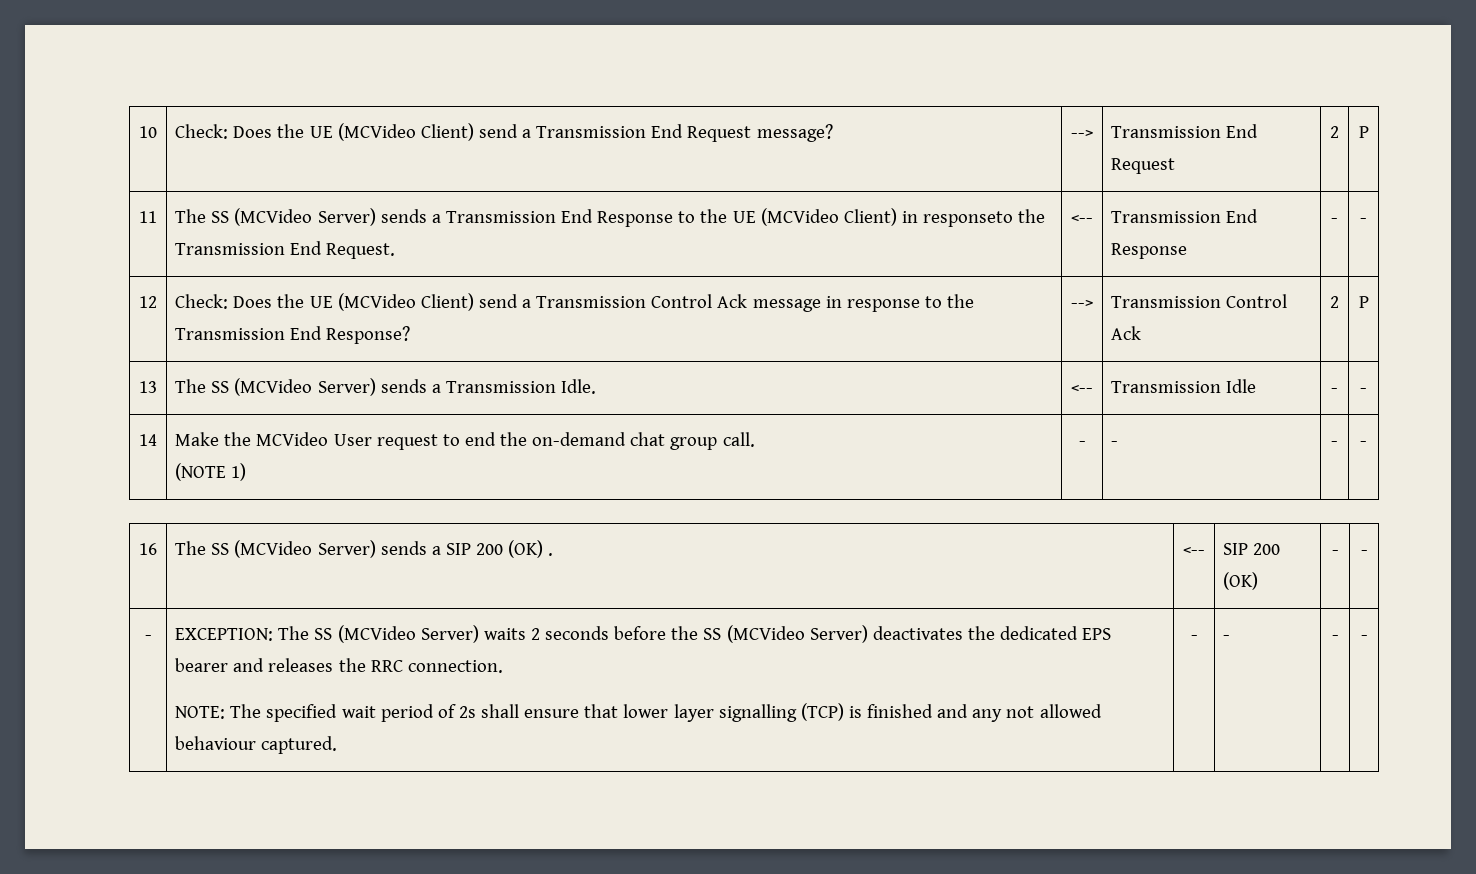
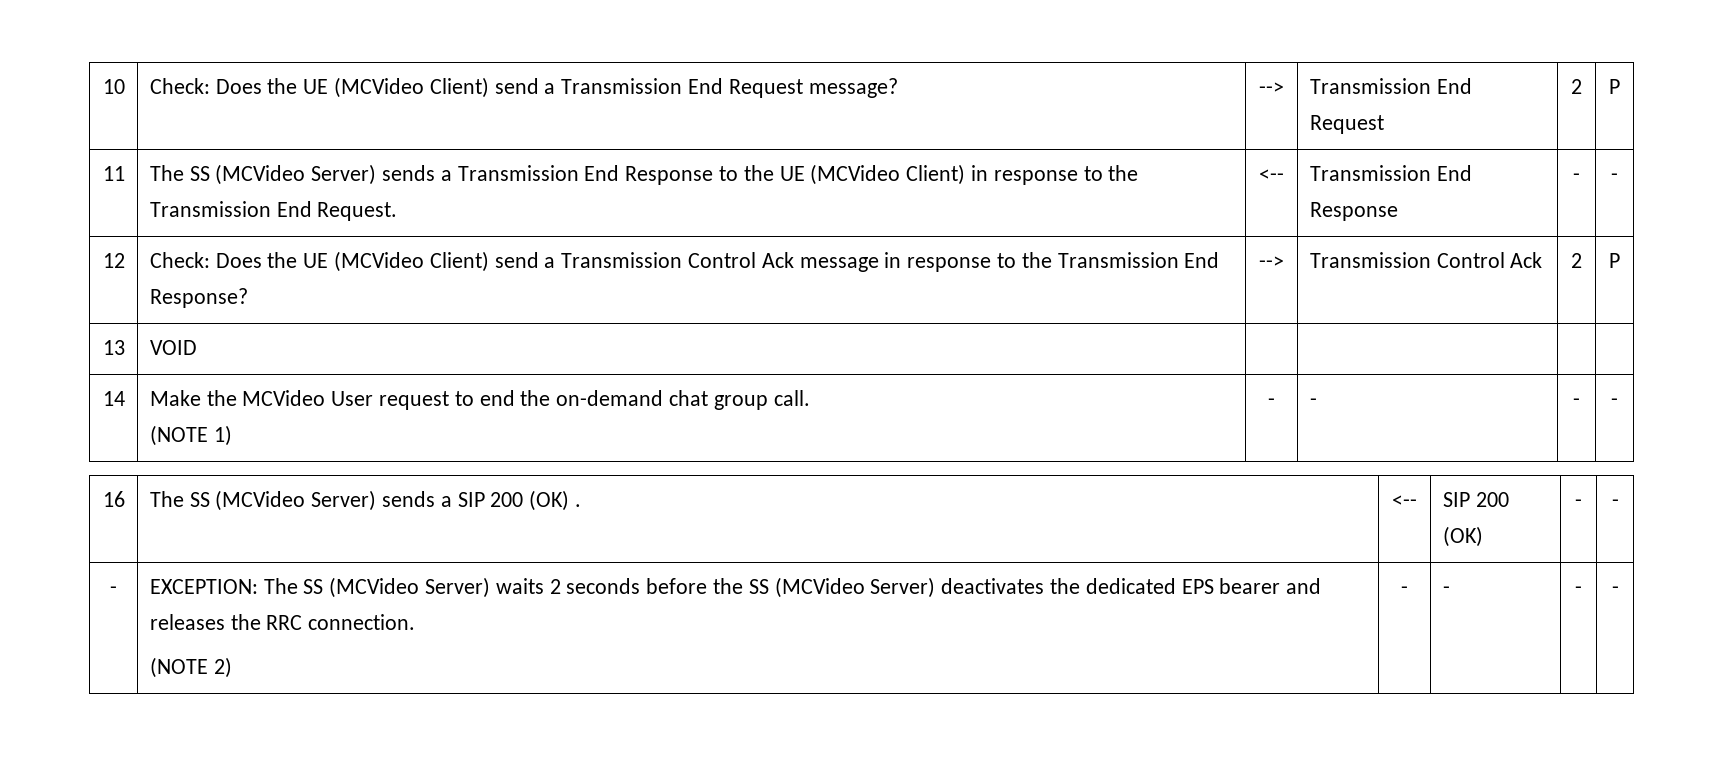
[923,211,1014,227] responseto -> [993,166,1103,185] response to
[175,378,597,396] [1071,385,1093,393] [1111,379,1257,393] [1331,388,1338,393] [1360,388,1367,393] The SS (MCVideo Server) sends a Transmission Idle. | <-- | Transmission Idle | - | - -> [149,340,197,355] VOID | | | |
[175,703,1102,722] [175,736,338,754] NOTE: The specified wait period of 2s shall ensure that lower layer signalling (TCP) is finished and any not allowed behaviour captured. -> [149,657,232,678] (NOTE 2)

